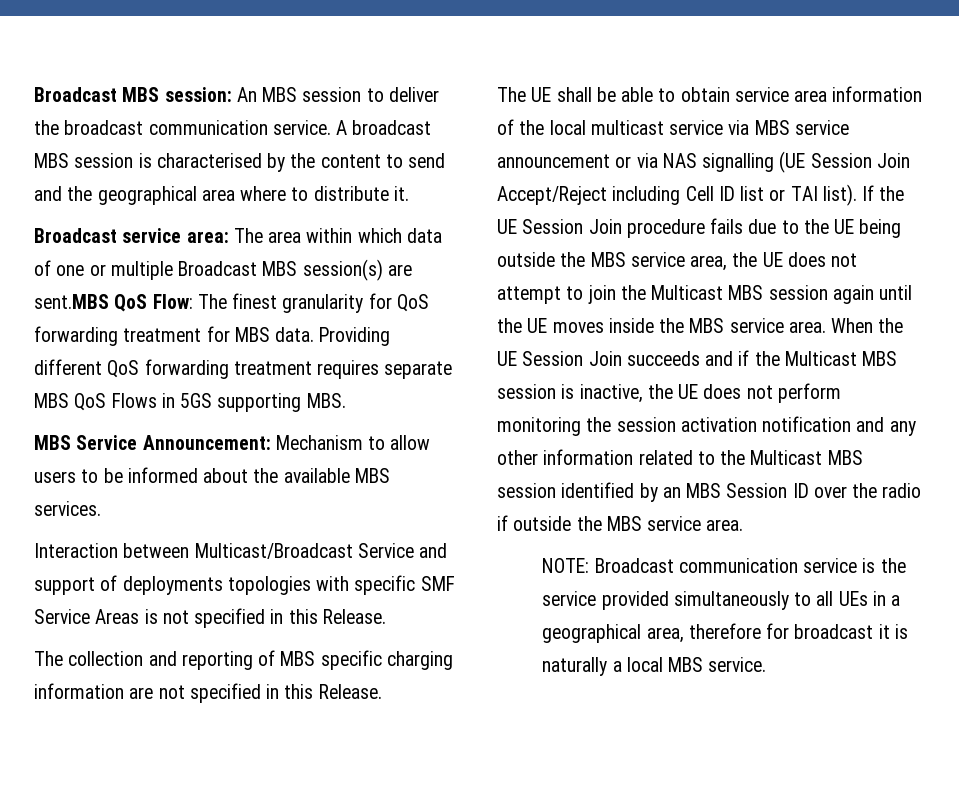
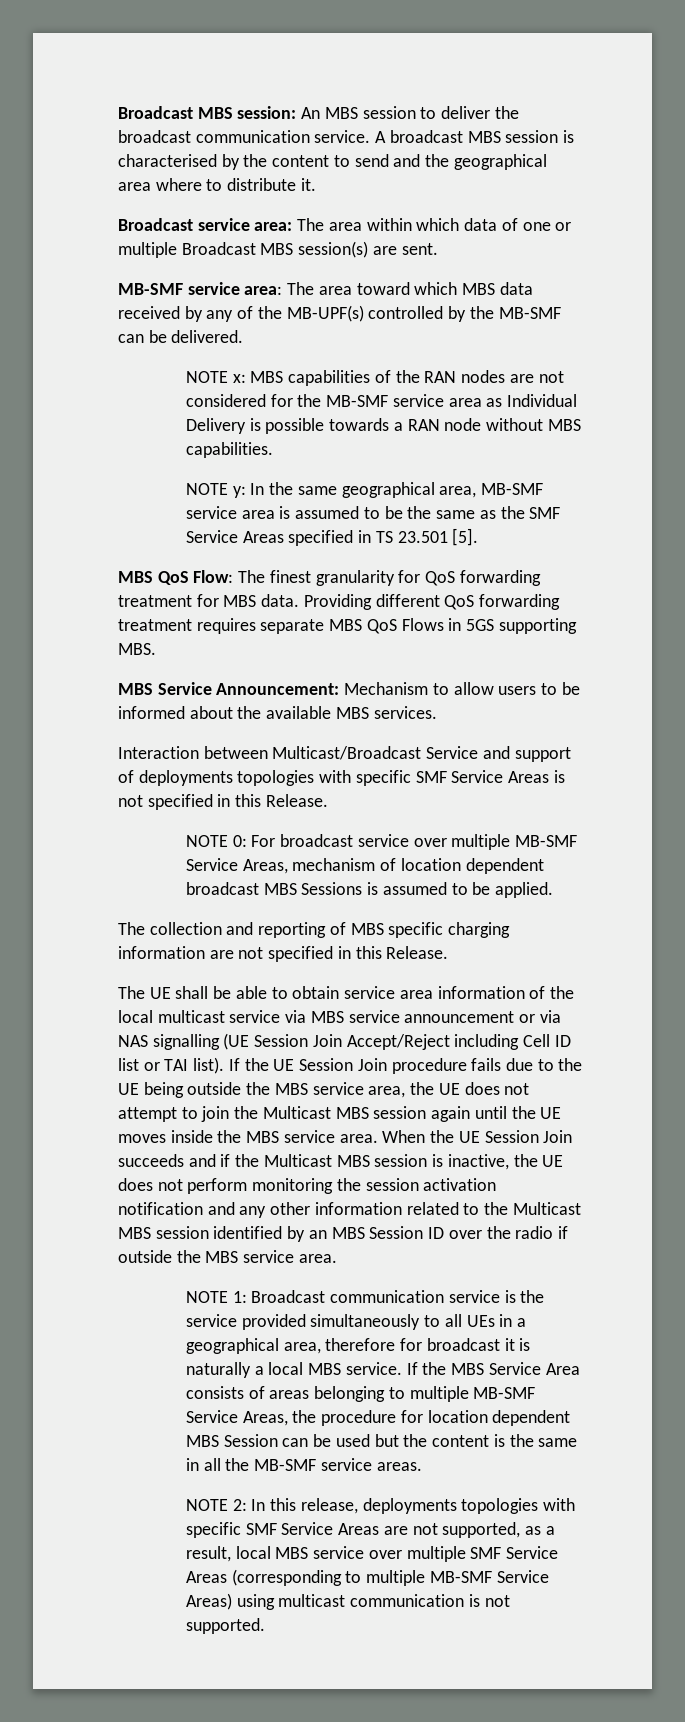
[34,294,109,309] sent.MBS -> [401,243,438,255] [118,282,533,295] [118,305,561,322] [118,330,244,343] [186,370,564,386] [186,394,578,407] [186,418,581,434] [186,442,274,458] [186,482,544,498] [186,506,561,519] [186,528,479,546] [118,571,153,583] sent. // MB-SMF service area: The area toward which MBS data received by any of the MB-UPF(s) controlled by the MB-SMF can be delivered. // NOTE x: MBS capabilities of the RAN nodes are not considered for the MB-SMF service area as Individual Delivery is possible towards a RAN node without MBS capabilities. // NOTE y: In the same geographical area, MB-SMF service area is assumed to be the same as the SMF Service Areas specified in TS 23.501 [5]. // MBS
(386, 616) none -> [186,834,578,850] [186,858,544,874] [186,882,554,898] // NOTE 0: For broadcast service over multiple MB-SMF Service Areas, mechanism of location dependent broadcast MBS Sessions is assumed to be applied.
[542,558,590,573] NOTE: -> [186,1291,247,1303] NOTE 1:
(767, 664) none -> [406,1362,580,1375] [186,1386,536,1402] [186,1410,571,1426] [186,1434,578,1447] [186,1458,422,1471] [186,1498,576,1514] [186,1522,555,1538] [186,1546,559,1562] [186,1569,549,1586] [186,1593,510,1610] [186,1618,266,1634] If the MBS Service Area consists of areas belonging to multiple MB-SMF Service Areas, the procedure for location dependent MBS Session can be used but the content is the same in all the MB-SMF service areas. // NOTE 2: In this release, deployments topologies with specific SMF Service Areas are not supported, as a result, local MBS service over multiple SMF Service Areas (corresponding to multiple MB-SMF Service Areas) using multicast communication is not supported.

